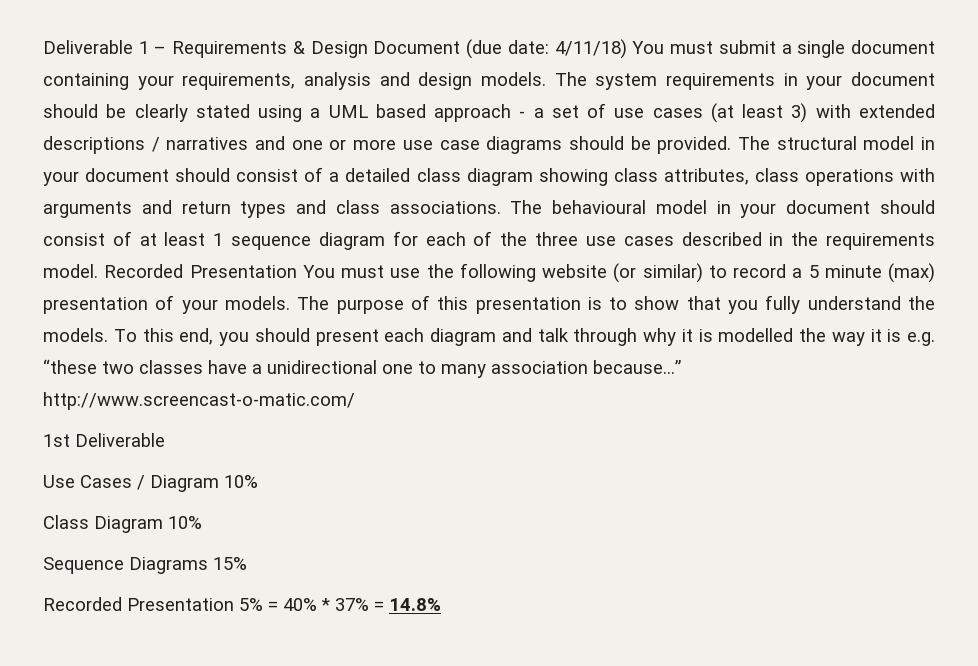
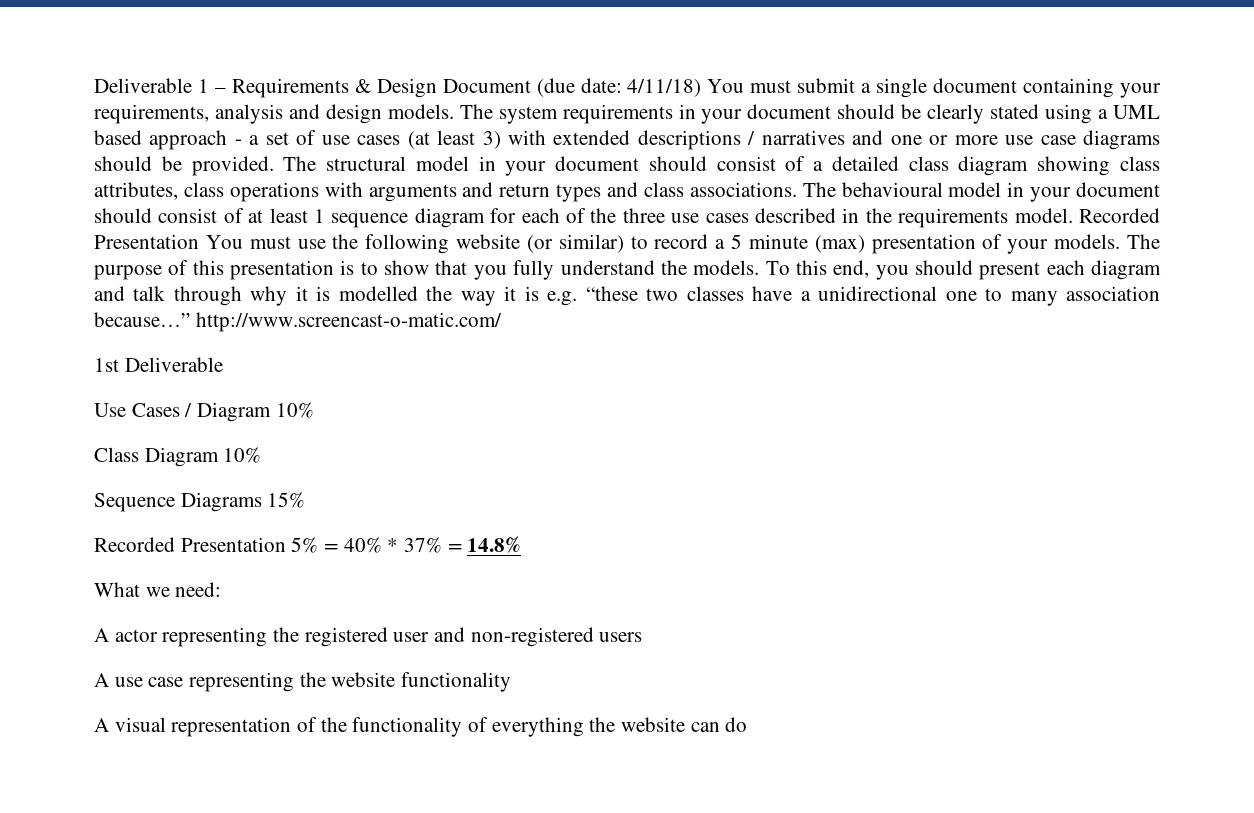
(441, 604) none -> [94,582,222,597] [94,627,643,647] [94,672,512,692] [94,717,748,737] // What we need: // A actor representing the registered user and non-registered users // A use case representing the website functionality // A visual representation of the functionality of everything the website can do

